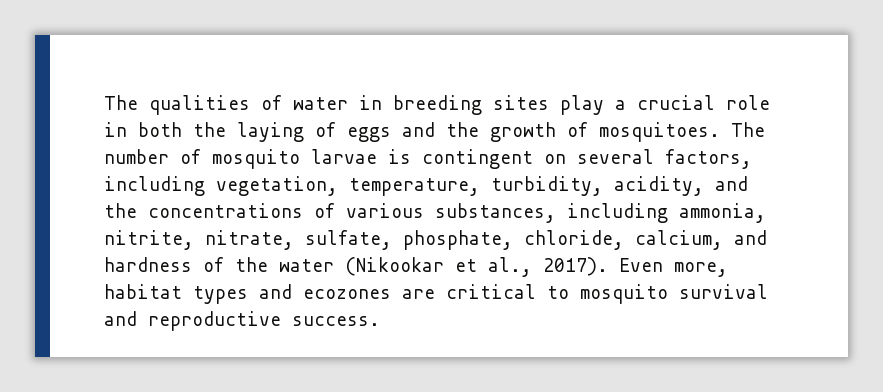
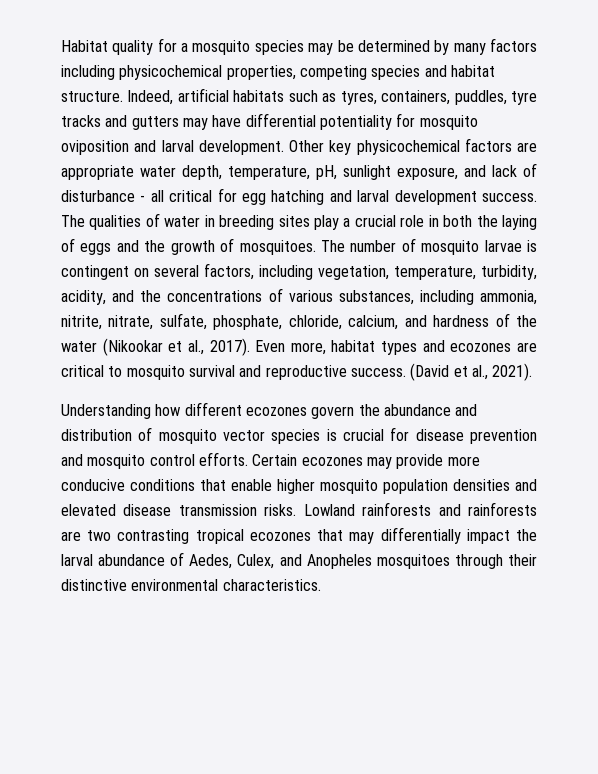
(104, 102) none -> [61,38,538,55] [61,65,495,80] [61,88,538,105] [61,113,478,130] [61,138,537,155] [61,163,537,180] [61,188,537,205] Habitat quality for a mosquito species may be determined by many factors including physicochemical properties, competing species and habitat structure. Indeed, artificial habitats such as tyres, containers, puddles, tyre tracks and gutters may have differential potentiality for mosquito oviposition and larval development. Other key physicochemical factors are appropriate water depth, temperature, pH, sunlight exposure, and lack of disturbance - all critical for egg hatching and larval development success.
(380, 321) none -> [410,363,533,381] [61,402,478,419] [61,427,537,444] [61,452,480,469] [61,479,537,494] [61,502,537,516] [61,527,537,544] [61,552,537,569] [61,579,321,591] (David et al., 2021). // Understanding how different ecozones govern the abundance and distribution of mosquito vector species is crucial for disease prevention and mosquito control efforts. Certain ecozones may provide more conducive conditions that enable higher mosquito population densities and elevated disease transmission risks. Lowland rainforests and rainforests are two contrasting tropical ecozones that may differentially impact the larval abundance of Aedes, Culex, and Anopheles mosquitoes through their distinctive environmental characteristics.

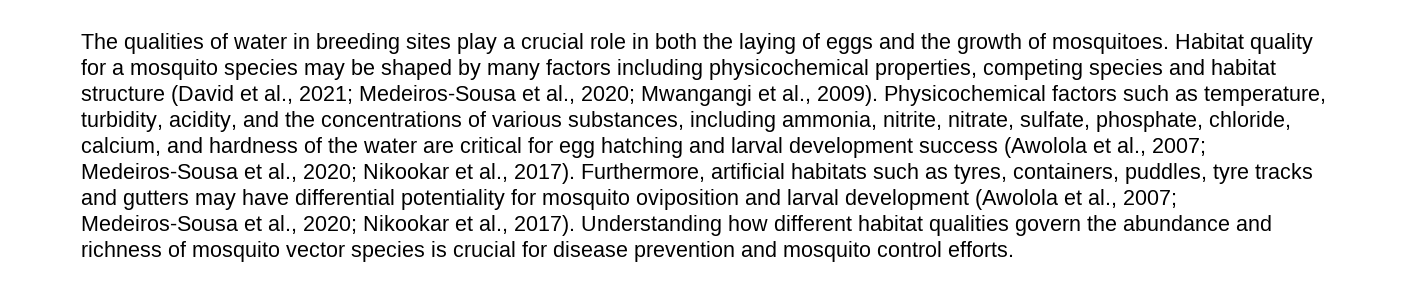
[61,38,538,55] [61,65,495,80] [61,88,538,105] [61,113,478,130] [61,138,537,155] [61,163,537,180] [61,188,537,205] Habitat quality for a mosquito species may be determined by many factors including physicochemical properties, competing species and habitat structure. Indeed, artificial habitats such as tyres, containers, puddles, tyre tracks and gutters may have differential potentiality for mosquito oviposition and larval development. Other key physicochemical factors are appropriate water depth, temperature, pH, sunlight exposure, and lack of disturbance - all critical for egg hatching and larval development success. -> (81, 41) none
[320,238,538,255] [61,263,389,280] The number of mosquito larvae is contingent on several factors, including vegetation, -> [1175,33,1313,54] [81,59,1276,80] [81,85,1198,106] Habitat quality for a mosquito species may be shaped by many factors including physicochemical properties, competing species and habitat structure (David et al., 2021; Medeiros-Sousa et al., 2020; Mwangangi et al., 2009). Physicochemical factors such as
[102,338,537,356] [61,363,533,381] (Nikookar et al., 2017). Even more, habitat types and ecozones are critical to mosquito survival and reproductive success. (David et al., 2021). // -> [423,137,1206,158] [81,163,1313,184] [81,189,1177,210] [81,215,575,236] are critical for egg hatching and larval development success (Awolola et al., 2007; Medeiros-Sousa et al., 2020; Nikookar et al., 2017). Furthermore, artificial habitats such as tyres, containers, puddles, tyre tracks and gutters may have differential potentiality for mosquito oviposition and larval development (Awolola et al., 2007; Medeiros-Sousa et al., 2020; Nikookar et al., 2017).
[245,407,307,416] ecozones -> [858,215,1009,236] habitat qualities
[61,429,132,441] distribution -> [81,241,162,257] richness
[252,454,480,469] [61,479,537,494] [61,502,537,516] [61,527,537,544] [61,552,537,569] [61,579,321,591] Certain ecozones may provide more conducive conditions that enable higher mosquito population densities and elevated disease transmission risks. Lowland rainforests and rainforests are two contrasting tropical ecozones that may differentially impact the larval abundance of Aedes, Culex, and Anopheles mosquitoes through their distinctive environmental characteristics. -> (1014, 249) none

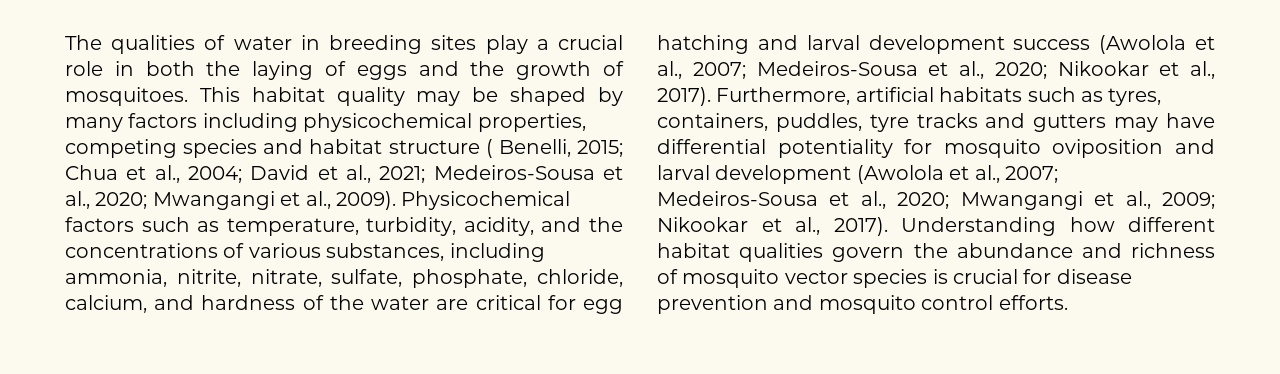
[1175,33,1313,54] [81,59,298,80] Habitat quality for a mosquito species -> [199,87,405,106] This habitat quality
[171,85,234,106] (David -> [485,139,623,158] [65,165,310,183] ( Benelli, 2015; Chua et al., 2004; David
(357, 225) none -> [960,191,1215,210] Mwangangi et al., 2009;

